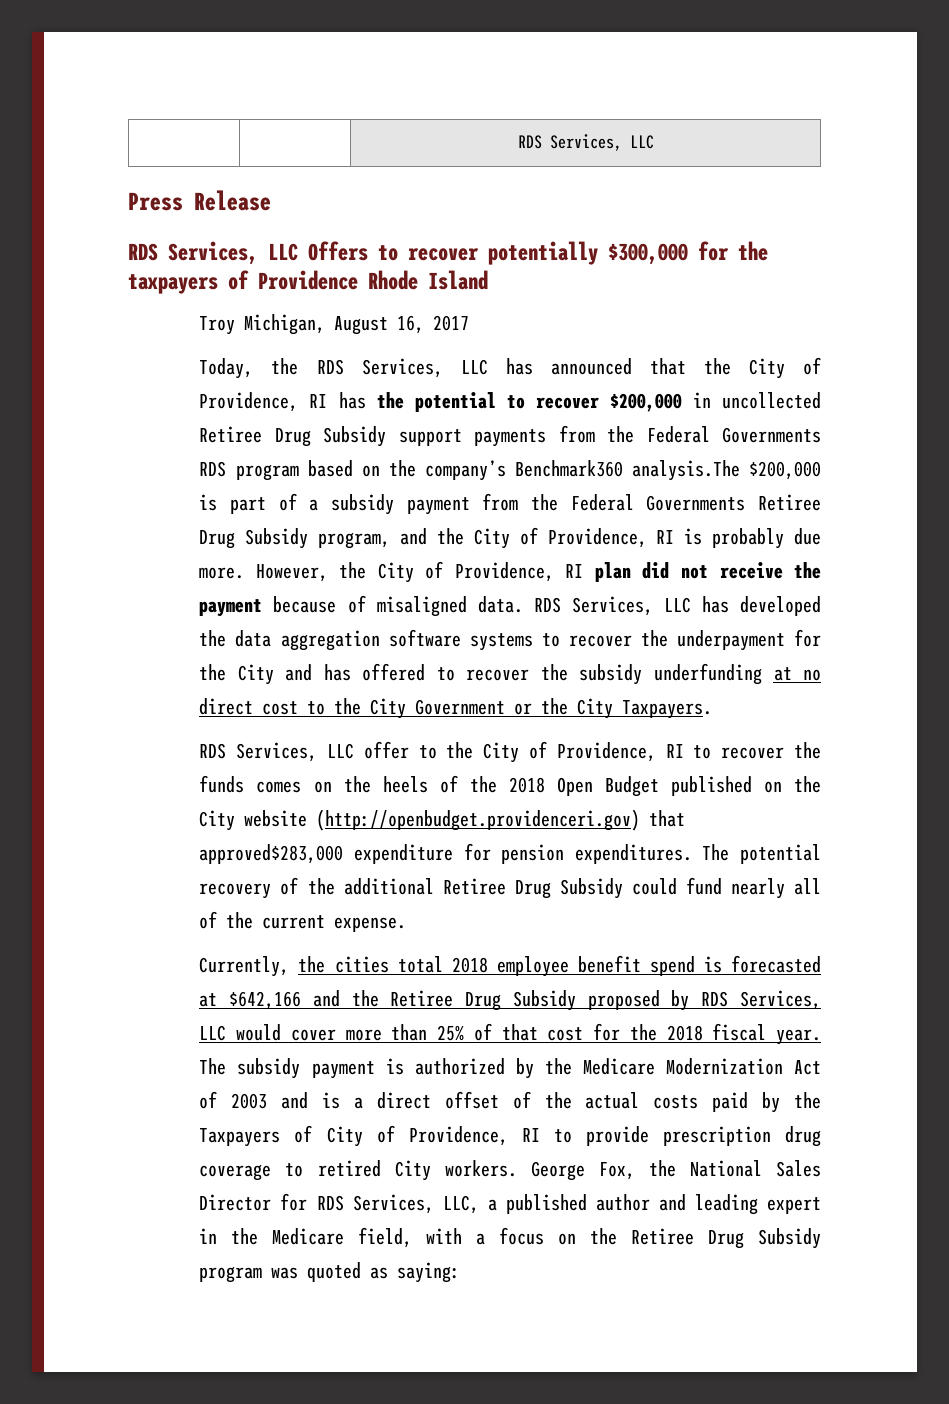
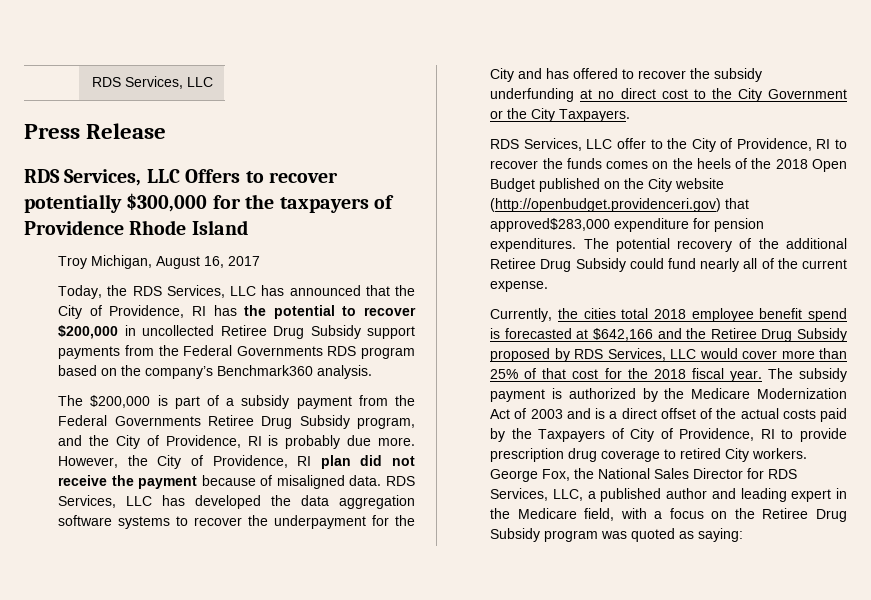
[631,460,740,481] analysis.The -> [317,365,373,379] [58,395,84,406] analysis. // The

